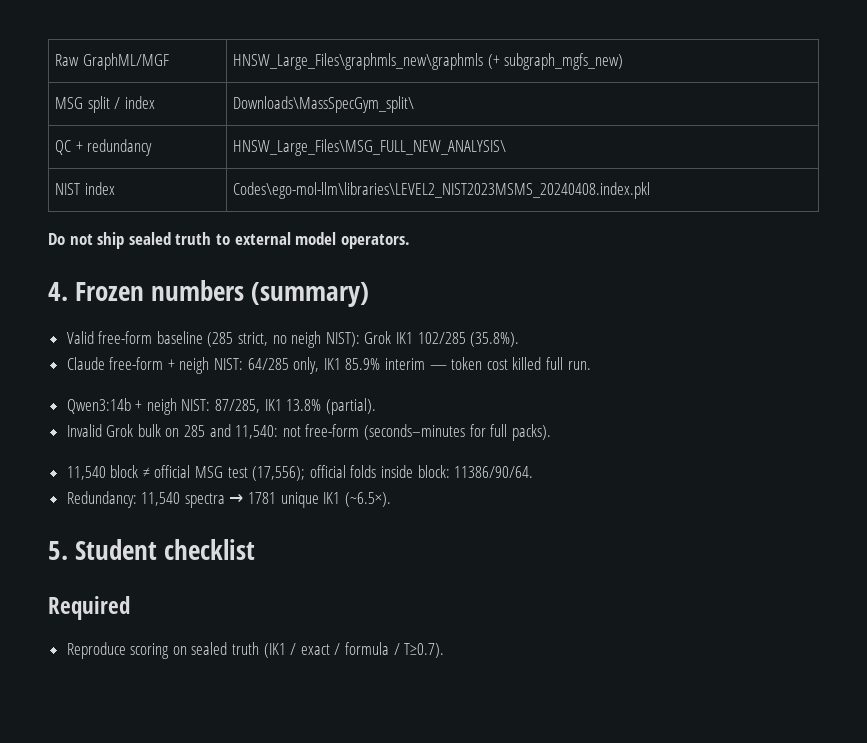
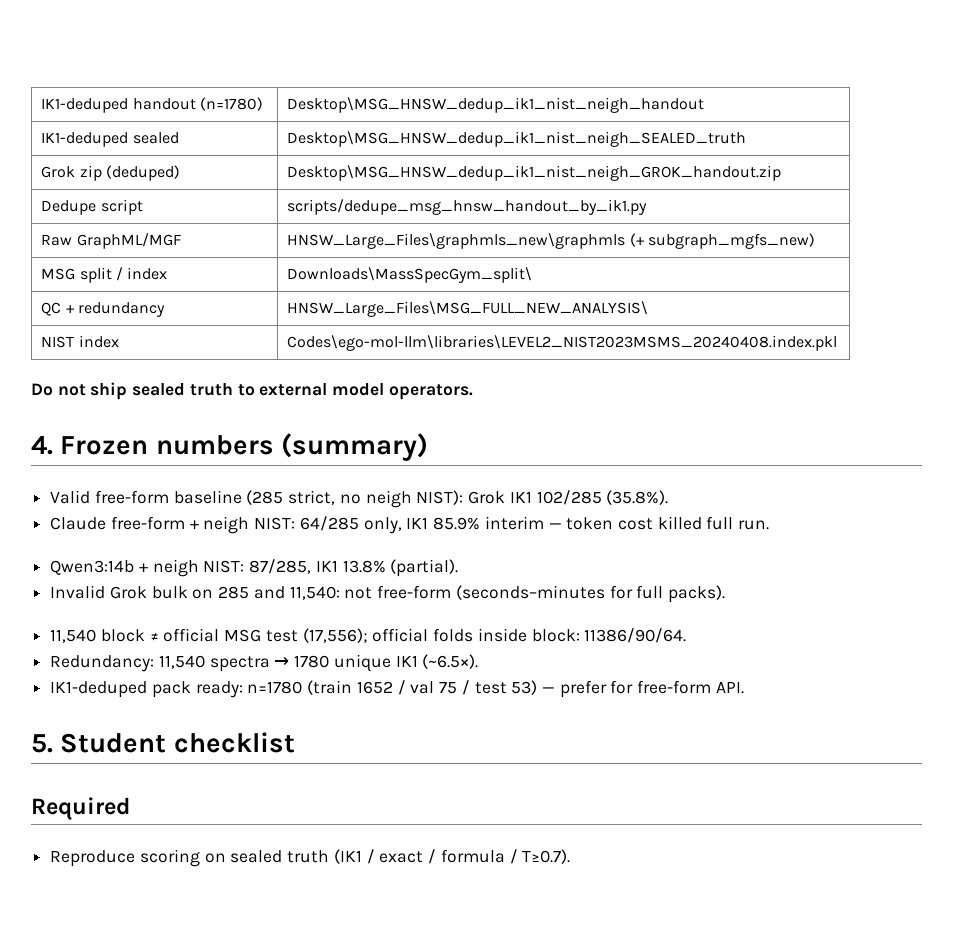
(55, 60) none -> [41,97,264,113] [287,97,705,113] [41,132,179,147] [287,131,747,147] [41,165,181,181] [287,165,782,181] [41,199,143,215] [287,199,648,215] IK1-deduped handout (n=1780) | Desktop\MSG_HNSW_dedup_ik1_nist_neigh_handout // IK1-deduped sealed | Desktop\MSG_HNSW_dedup_ik1_nist_neigh_SEALED_truth // Grok zip (deduped) | Desktop\MSG_HNSW_dedup_ik1_nist_neigh_GROK_handout.zip // Dedupe script | scripts/dedupe_msg_hnsw_handout_by_ik1.py //
[248,492,277,504] 1781 -> [294,655,330,668] 1780
(391, 499) none -> [50,680,744,698] // IK1-deduped pack ready: n=1780 (train 1652 / val 75 / test 53) — prefer for free-form API.

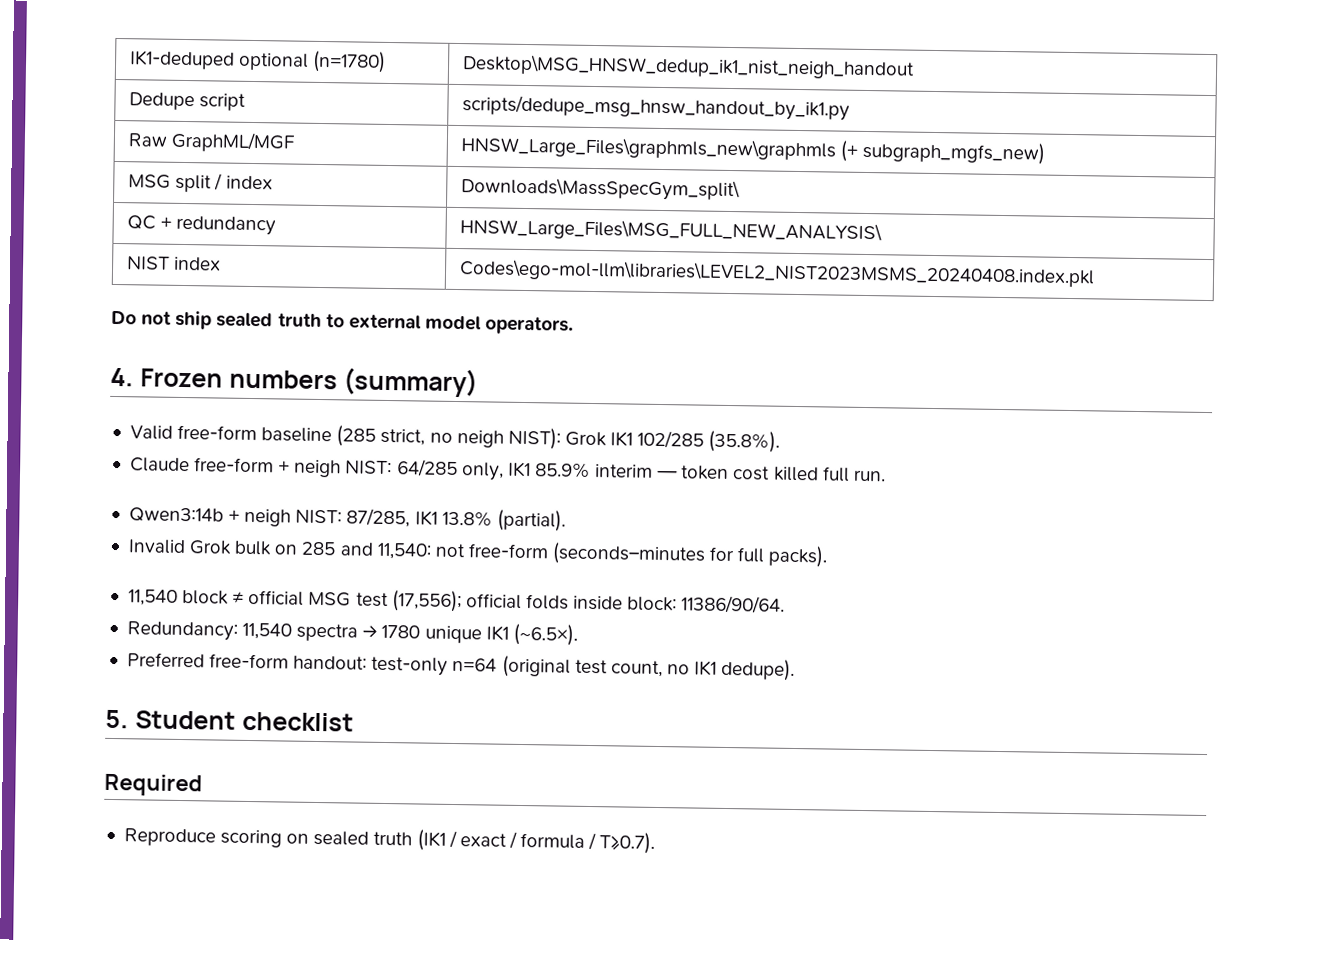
[41,98,196,113] IK1-deduped handout -> [129,50,310,71] IK1-deduped optional
[41,132,179,147] [287,131,747,147] [41,165,181,181] [287,165,782,181] // IK1-deduped sealed | Desktop\MSG_HNSW_dedup_ik1_nist_neigh_SEALED_truth // Grok zip (deduped) | Desktop\MSG_HNSW_dedup_ik1_nist_neigh_GROK_handout.zip -> (916, 67) none
[50,680,744,698] IK1-deduped pack ready: n=1780 (train 1652 / val 75 / test 53) — prefer for free-form API. -> [126,652,796,682] Preferred free-form handout: test-only n=64 (original test count, no IK1 dedupe).

